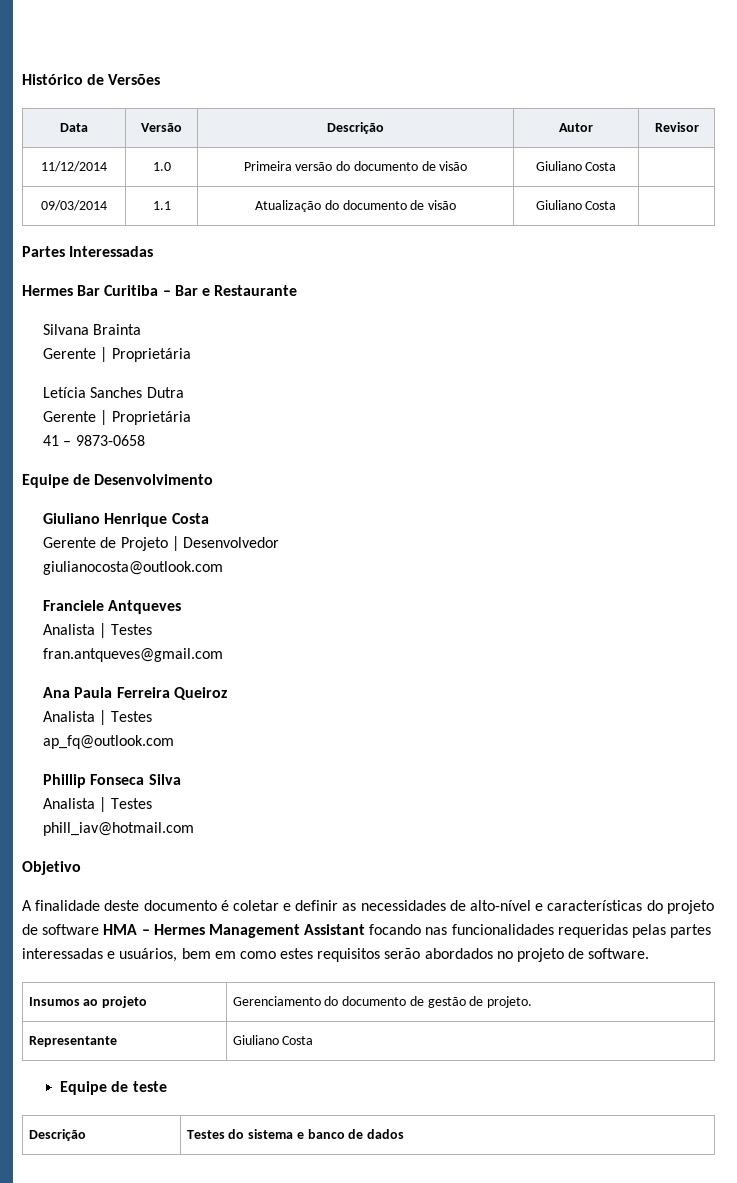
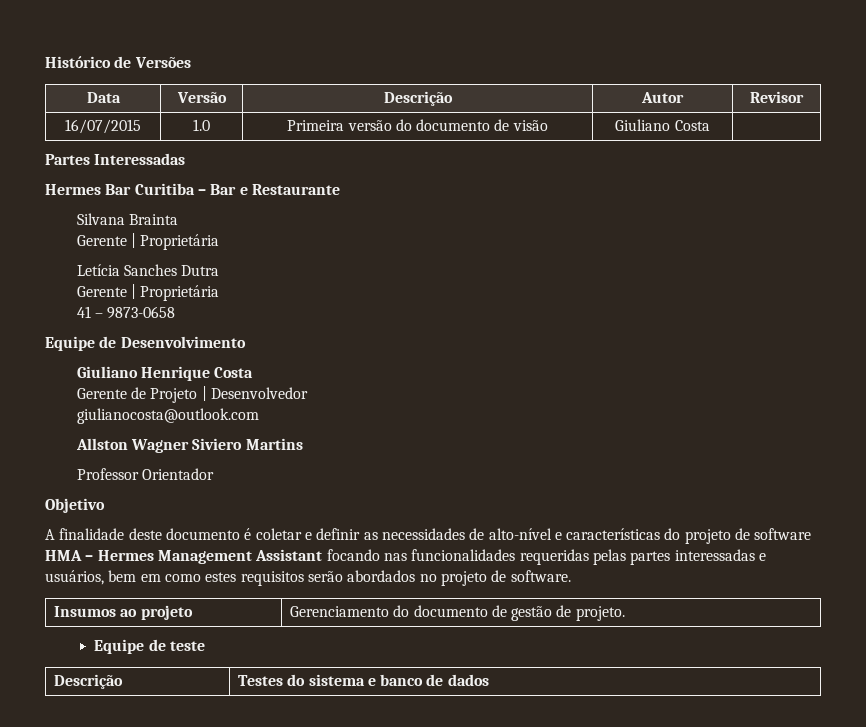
[41,161,107,172] 11/12/2014 -> [65,119,141,134] 16/07/2015
[41,200,107,211] [152,201,171,210] [254,200,457,212] [535,200,617,210] // 09/03/2014 | 1.1 | Atualização do documento de visão | Giuliano Costa | -> (710, 125) none
[43,600,182,614] [43,623,152,638] [43,648,224,662] [43,687,227,700] [43,710,152,725] [43,735,175,749] [43,774,181,788] [43,797,152,812] [43,822,195,836] Franciele Antqueves // Analista | Testes // fran.antqueves@gmail.com // Ana Paula Ferreira Queiroz // Analista | Testes // ap_fq@outlook.com // Phillip Fonseca Silva // Analista | Testes // phill_iav@hotmail.com -> [75,438,303,453] [76,468,215,480] Allston Wagner Siviero Martins // Professor Orientador
[28,1036,117,1047] [232,1035,314,1045] // Representante | Giuliano Costa -> (625, 613) none

